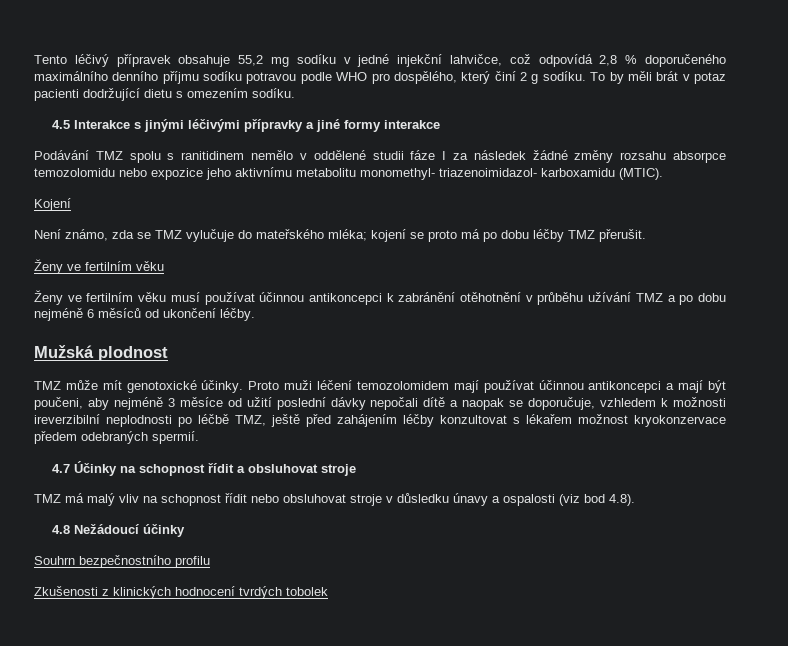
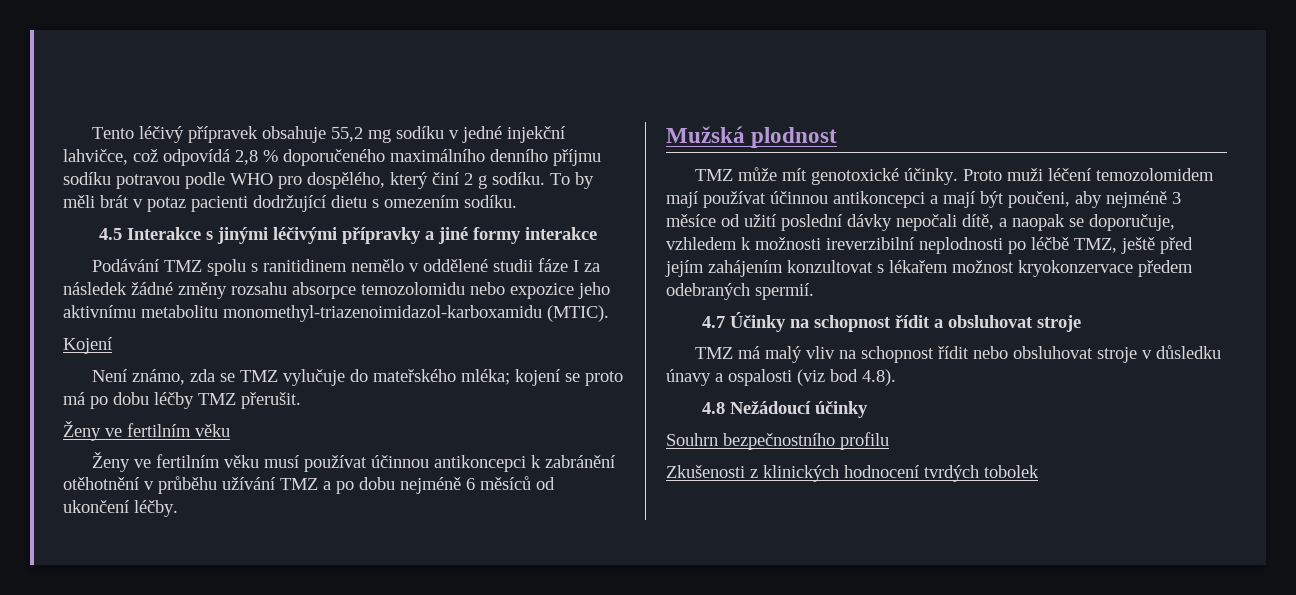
[360,168,615,180] monomethyl- triazenoimidazol- karboxamidu -> [223,305,542,322] monomethyl-triazenoimidazol-karboxamidu
[423,397,446,407] dítě -> [962,214,994,230] dítě,
[337,414,434,427] zahájením léčby -> [665,260,783,277] jejím zahájením

